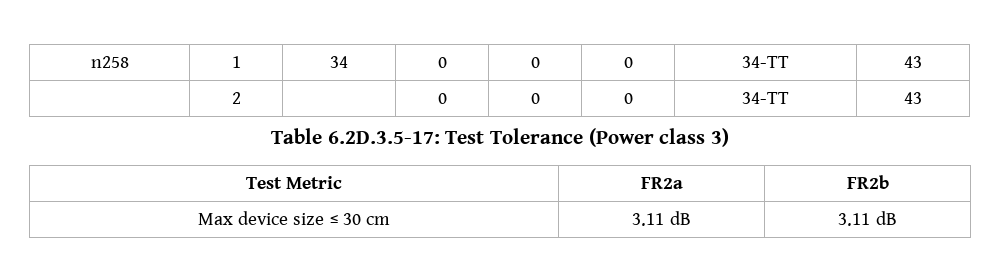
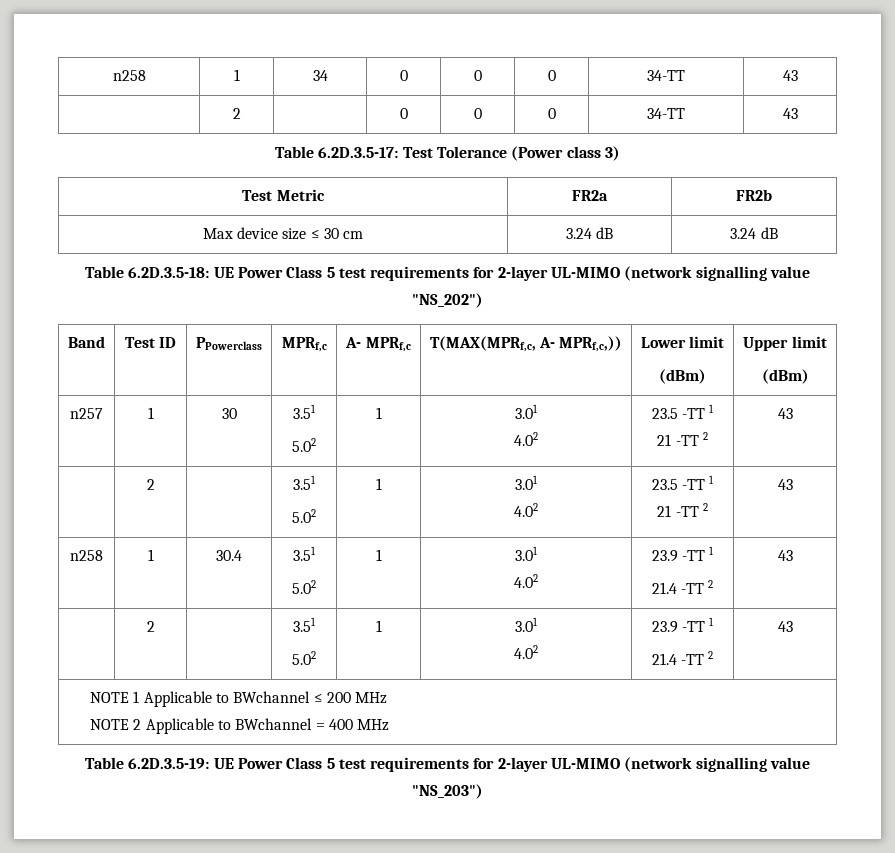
[632,213,665,226] 3.11 -> [565,228,592,239] 3.24
[838,211,897,226] 3.11 dB -> [730,227,778,239] [84,266,811,281] [412,293,483,308] [68,336,105,348] [124,337,177,348] [196,337,262,350] [281,337,327,352] [345,337,411,352] [429,336,623,352] [640,336,725,348] [659,369,707,384] [743,336,827,351] [761,369,809,384] [70,408,103,419] [147,407,154,419] [221,408,237,419] [293,404,316,419] [292,438,316,452] [375,407,382,419] [515,404,538,419] [514,432,538,446] [651,404,715,419] [657,432,708,446] [777,408,793,419] [146,479,155,490] [293,475,316,490] [292,509,316,523] [375,478,382,490] [515,475,538,490] [514,503,538,517] [651,475,715,490] [657,503,708,517] [777,479,793,490] [70,550,103,561] [147,549,154,561] [216,550,242,561] [293,546,316,561] [292,580,316,594] [375,549,382,561] [515,546,538,561] [514,574,538,588] [651,546,715,562] [651,580,714,594] [777,550,793,561] [146,621,155,632] [293,617,316,632] [292,651,316,665] [375,620,382,632] [515,617,538,632] [514,645,538,659] [651,617,715,633] [651,651,714,665] [777,621,793,632] [89,691,388,707] [89,718,390,734] [84,757,811,772] [412,784,483,799] 3.24 dB // Table 6.2D.3.5-18: UE Power Class 5 test requirements for 2-layer UL-MIMO (network signalling value "NS_202") // Band | Test ID | PPowerclass | MPRf,c | A- MPRf,c | T(MAX(MPRf,c, A- MPRf,c,)) | Lower limit // (dBm) | Upper limit // (dBm) // n257 | 1 | 30 | 3.51 // 5.02 | 1 | 3.01 // 4.02 | 23.5 -TT 1 // 21 -TT 2 | 43 // | 2 | | 3.51 // 5.02 | 1 | 3.01 // 4.02 | 23.5 -TT 1 // 21 -TT 2 | 43 // n258 | 1 | 30.4 | 3.51 // 5.02 | 1 | 3.01 // 4.02 | 23.9 -TT 1 // 21.4 -TT 2 | 43 // | 2 | | 3.51 // 5.02 | 1 | 3.01 // 4.02 | 23.9 -TT 1 // 21.4 -TT 2 | 43 // NOTE 1 Applicable to BWchannel ≤ 200 MHz // NOTE 2 Applicable to BWchannel = 400 MHz // Table 6.2D.3.5-19: UE Power Class 5 test requirements for 2-layer UL-MIMO (network signalling value "NS_203")

